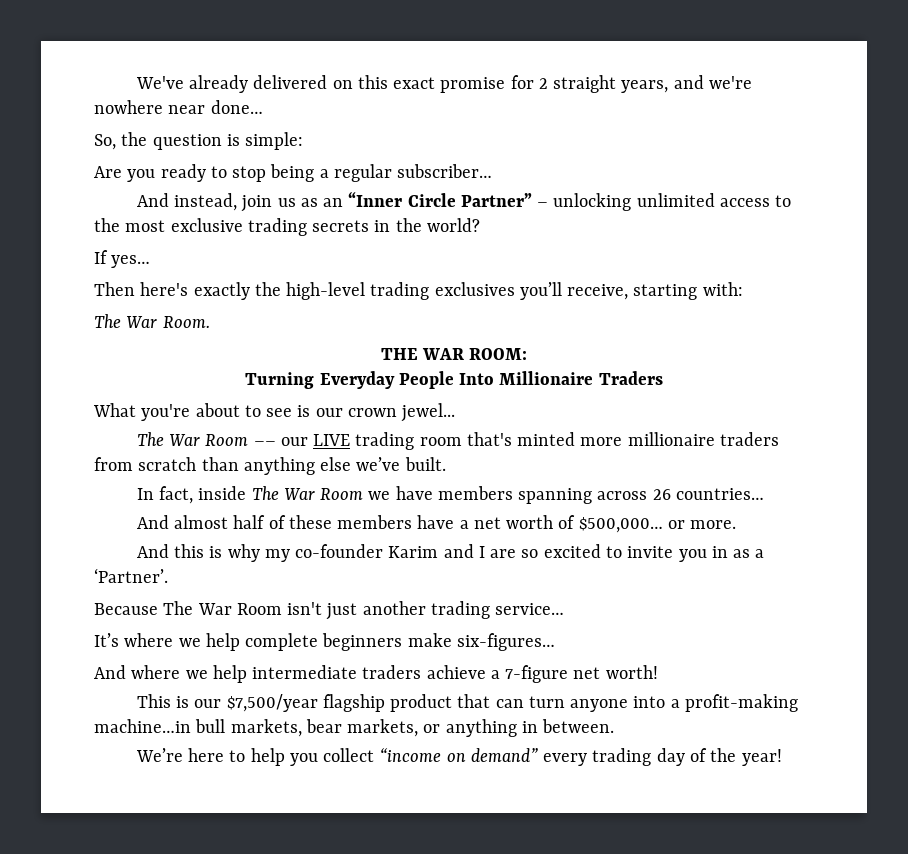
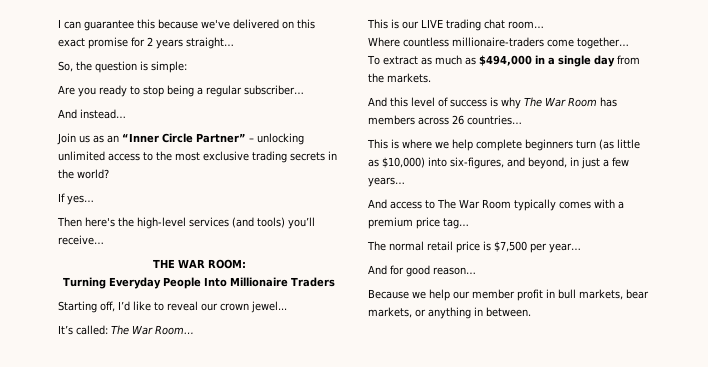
[135,75,249,93] We've already -> [58,19,230,31] I can guarantee this because we've
[553,75,752,93] [94,100,263,114] straight years, and we're nowhere near done… -> [156,37,234,49] years straight…
[174,193,273,212] instead, join -> [80,109,126,119] [57,133,76,145] instead… // Join
[193,282,250,300] exactly -> (115, 222) none
[370,282,743,300] [94,314,210,328] trading exclusives you’ll receive, starting with: // The War Room. -> [189,217,315,229] [58,235,104,245] services (and tools) you’ll receive…
[93,403,456,422] [136,432,779,450] [94,457,446,475] [136,486,764,504] [136,515,737,533] [136,544,765,562] [94,568,168,583] [94,601,565,620] [94,633,119,647] What you're about to see is our crown jewel... // The War Room –– our LIVE trading room that's minted more millionaire traders from scratch than anything else we’ve built. // In fact, inside The War Room we have members spanning across 26 countries… // And almost half of these members have a net worth of $500,000… or more. // And this is why my co-founder Karim and I are so excited to invite you in as a ‘Partner’. // Because The War Room isn't just another trading service… // It’s -> [58,301,287,313] [58,325,194,335] [367,19,544,31] [368,37,629,49] [367,55,640,67] [368,73,431,83] [368,97,617,109] [368,115,522,125] [367,139,399,149] Starting off, I’d like to reveal our crown jewel... // It’s called: The War Room… // This is our LIVE trading chat room… // Where countless millionaire-traders come together… // To extract as much as $494,000 in a single day from the markets. // And this level of success is why The War Room has members across 26 countries… // This is
[407,633,555,651] [94,665,658,683] [136,694,798,712] [94,719,191,733] make six-figures… // And where we help intermediate traders achieve a 7-figure net worth! // This is our $7,500/year flagship product that can turn anyone into a profit-making machine…in -> [576,139,640,150] [368,157,629,169] [368,177,405,187] [368,199,624,211] [368,217,469,229] [367,241,581,253] [368,265,476,277] [368,289,555,301] turn (as little as $10,000) into six-figures, and beyond, in just a few years… // And access to The War Room typically comes with a premium price tag… // The normal retail price is $7,500 per year… // And for good reason… // Because we help our member profit in
[135,748,782,766] // We’re here to help you collect “income on demand” every trading day of the year! -> (531, 312) none

